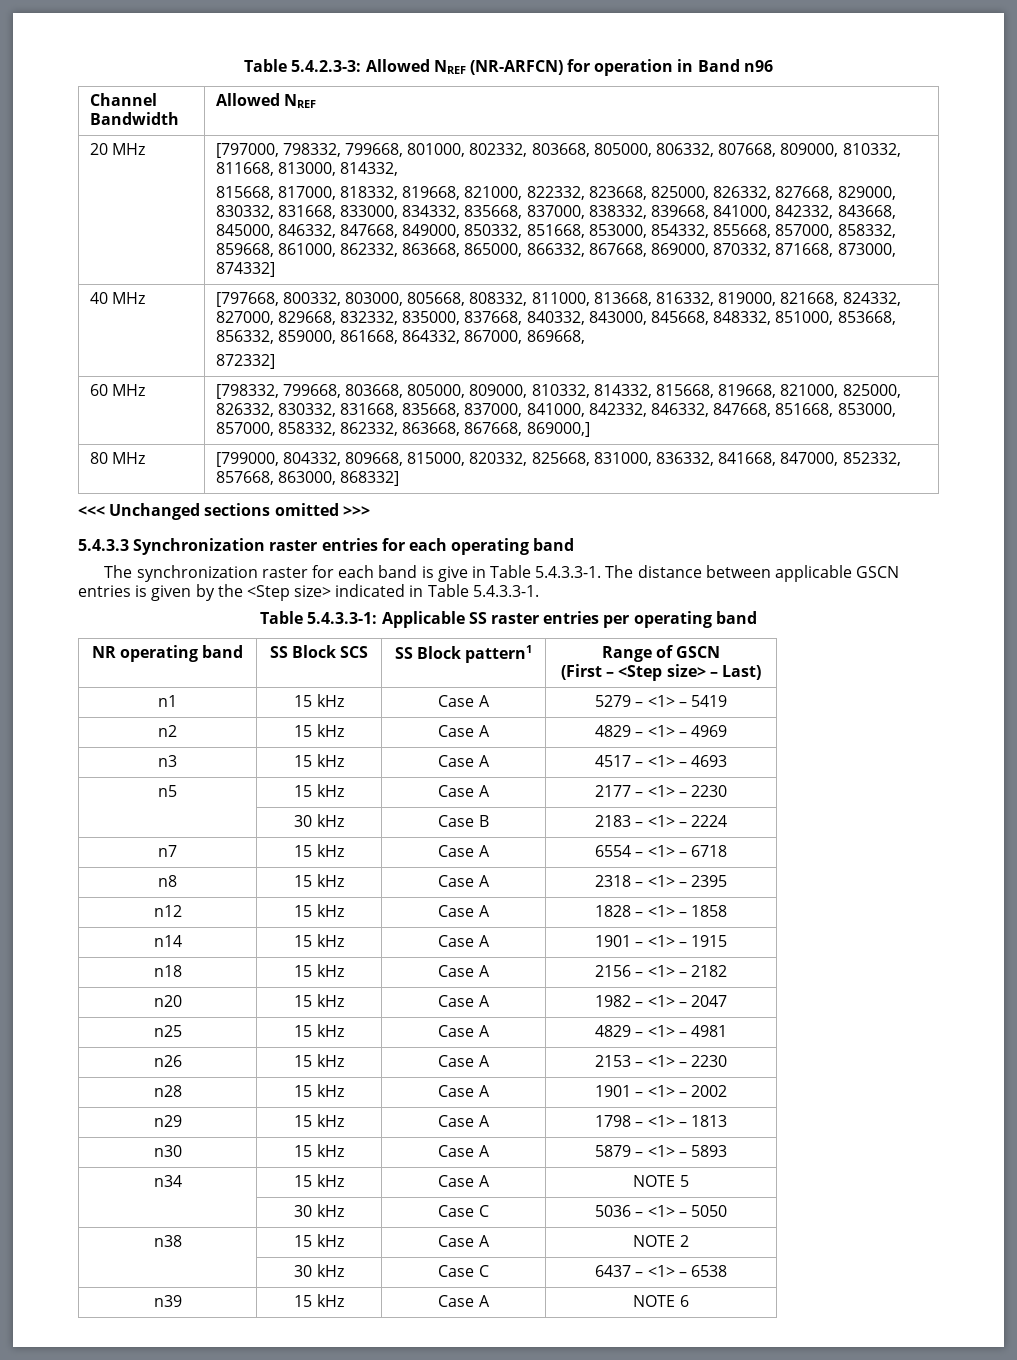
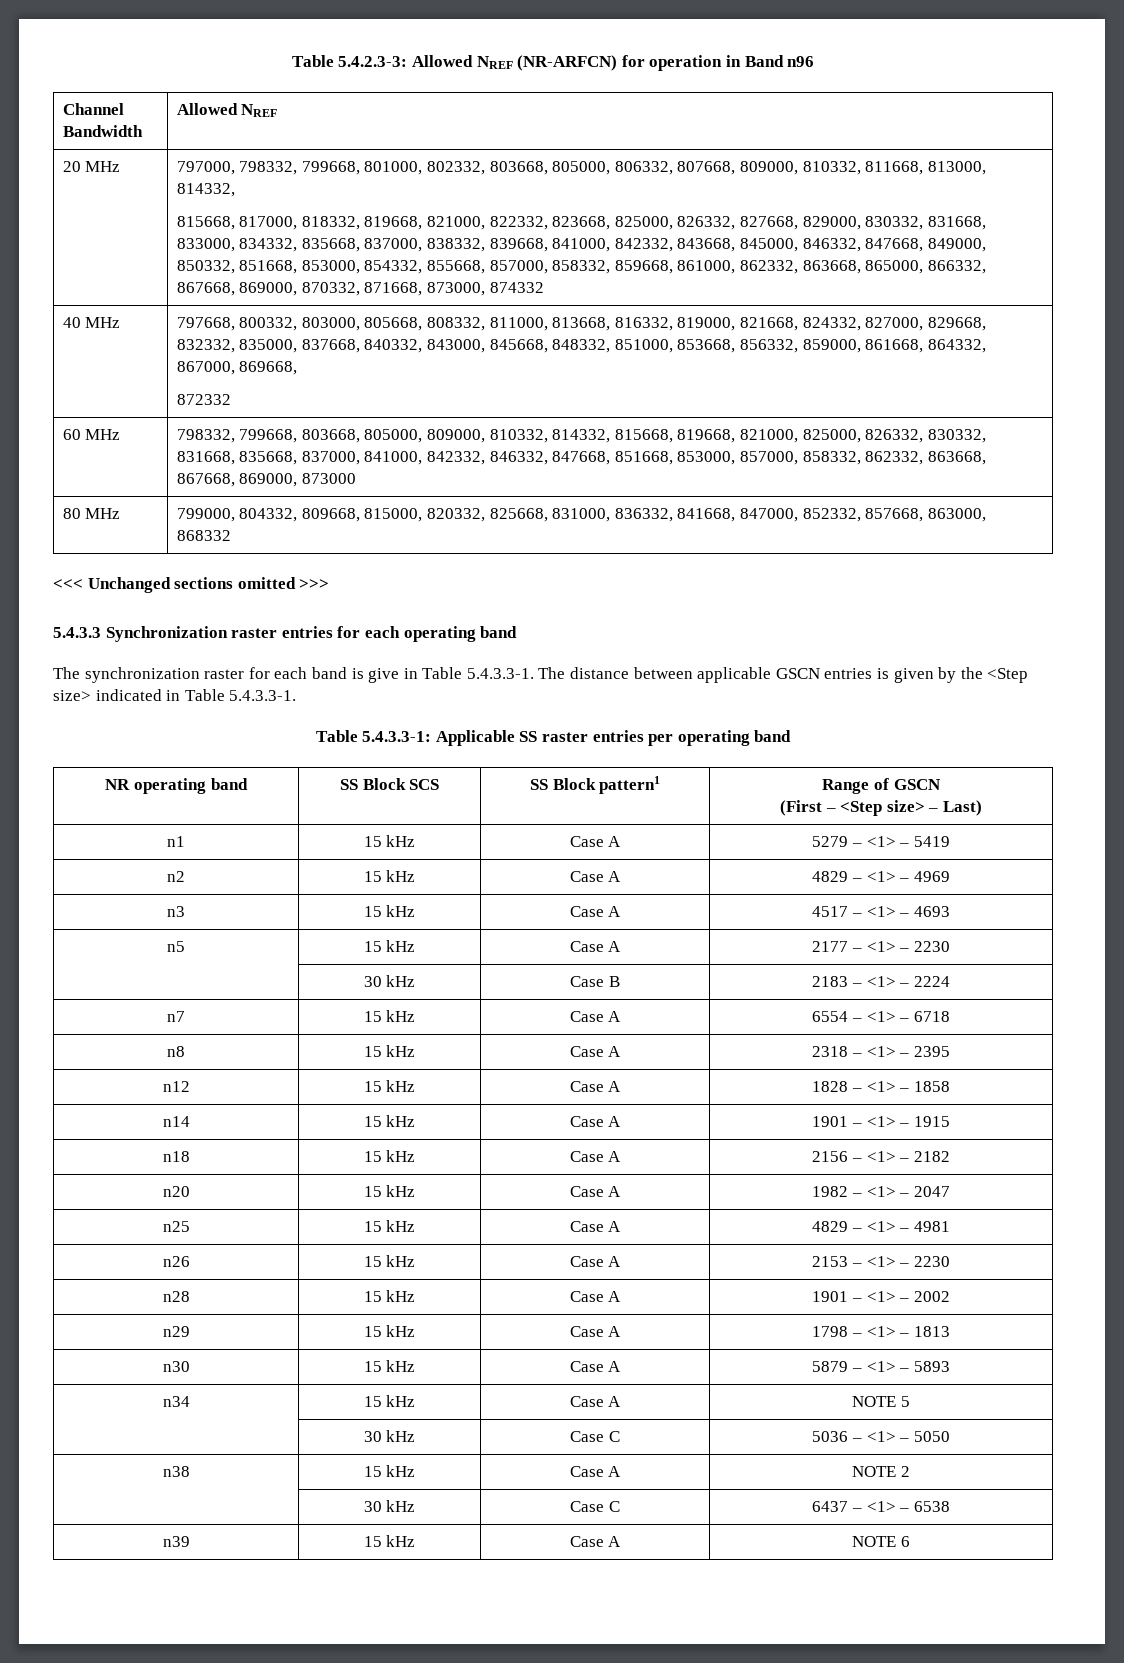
[215,143,279,158] [797000, -> [176,161,235,175] 797000,
[215,262,275,277] 874332] -> [489,282,544,293] 874332
[215,292,279,307] [797668, -> [176,317,235,331] 797668,
[215,354,275,369] 872332] -> [176,394,231,405] 872332
[215,384,279,399] [798332, -> [176,429,235,443] 798332,
[526,422,590,437] 869000,] -> [239,473,356,487] 869000, 873000
[215,452,279,467] [799000, -> [176,508,235,522] 799000,
[340,471,400,486] 868332] -> [176,530,231,541] 868332

